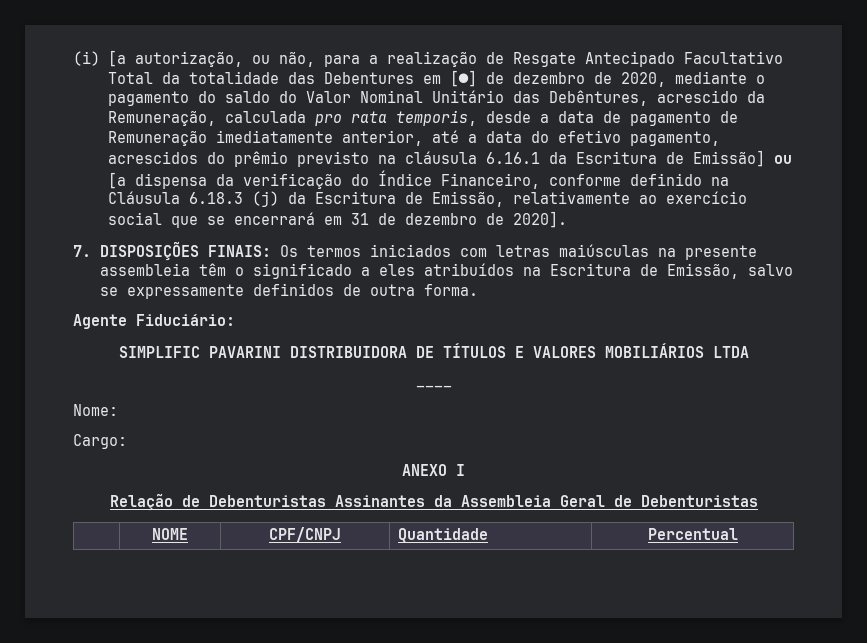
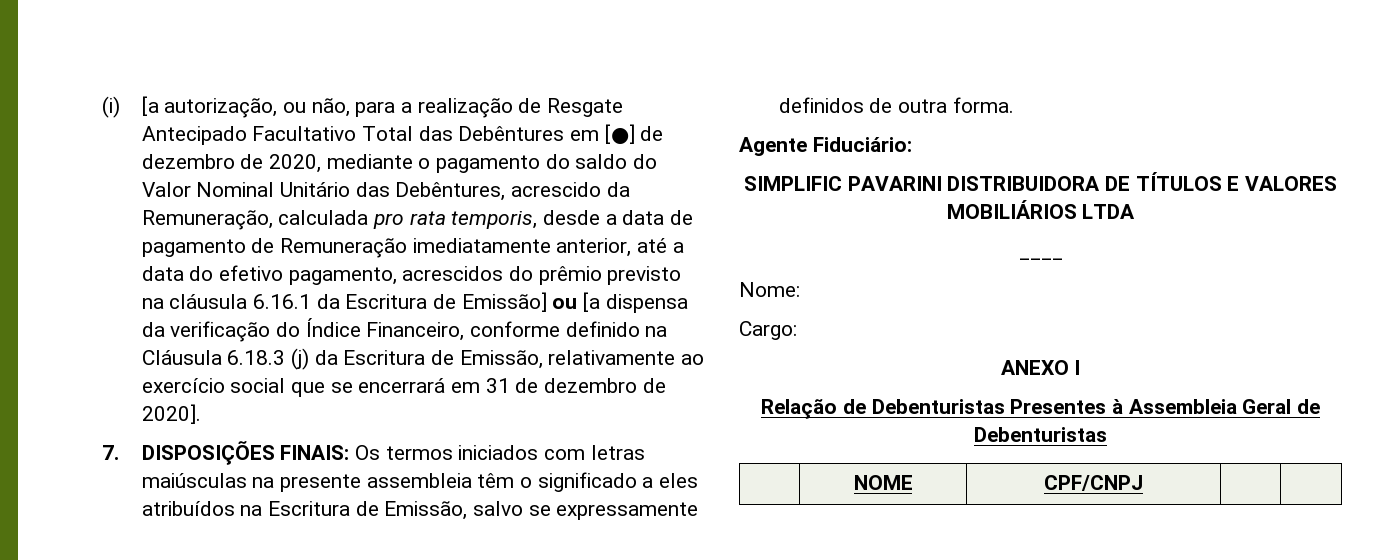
[161,71,414,84] da totalidade das Debentures -> [418,126,565,141] das Debêntures
[334,495,452,507] Assinantes da -> [1010,399,1123,414] Presentes à
[397,528,488,543] [647,528,738,540] Quantidade | Percentual -> (1143, 483) |

